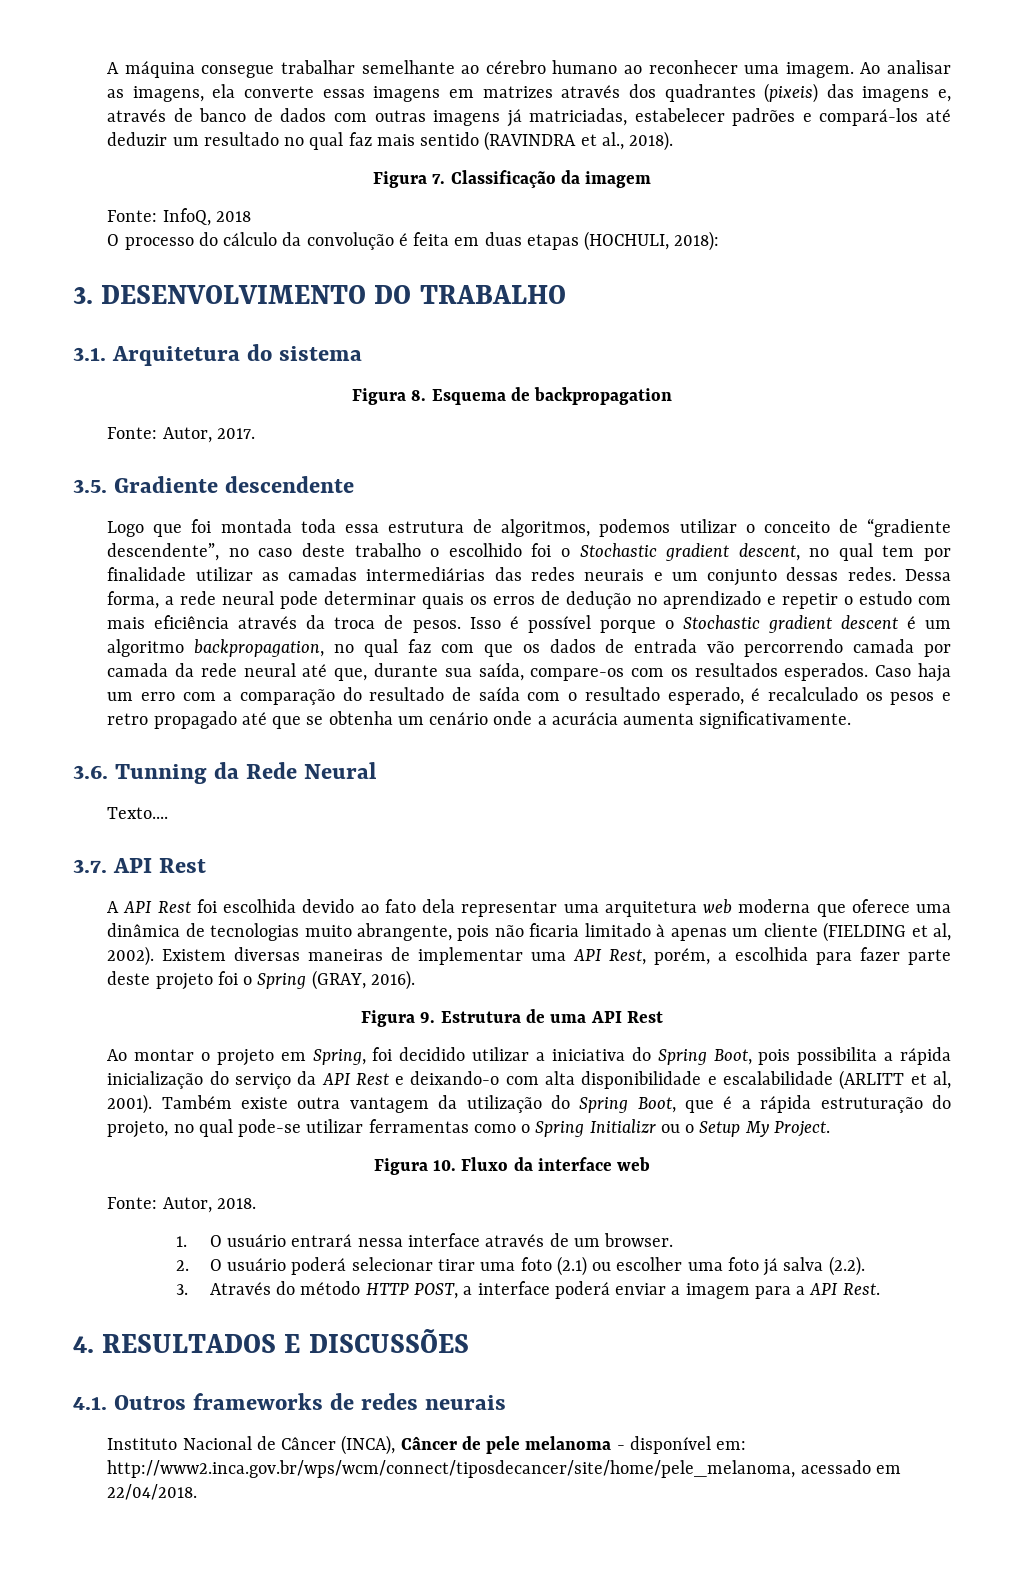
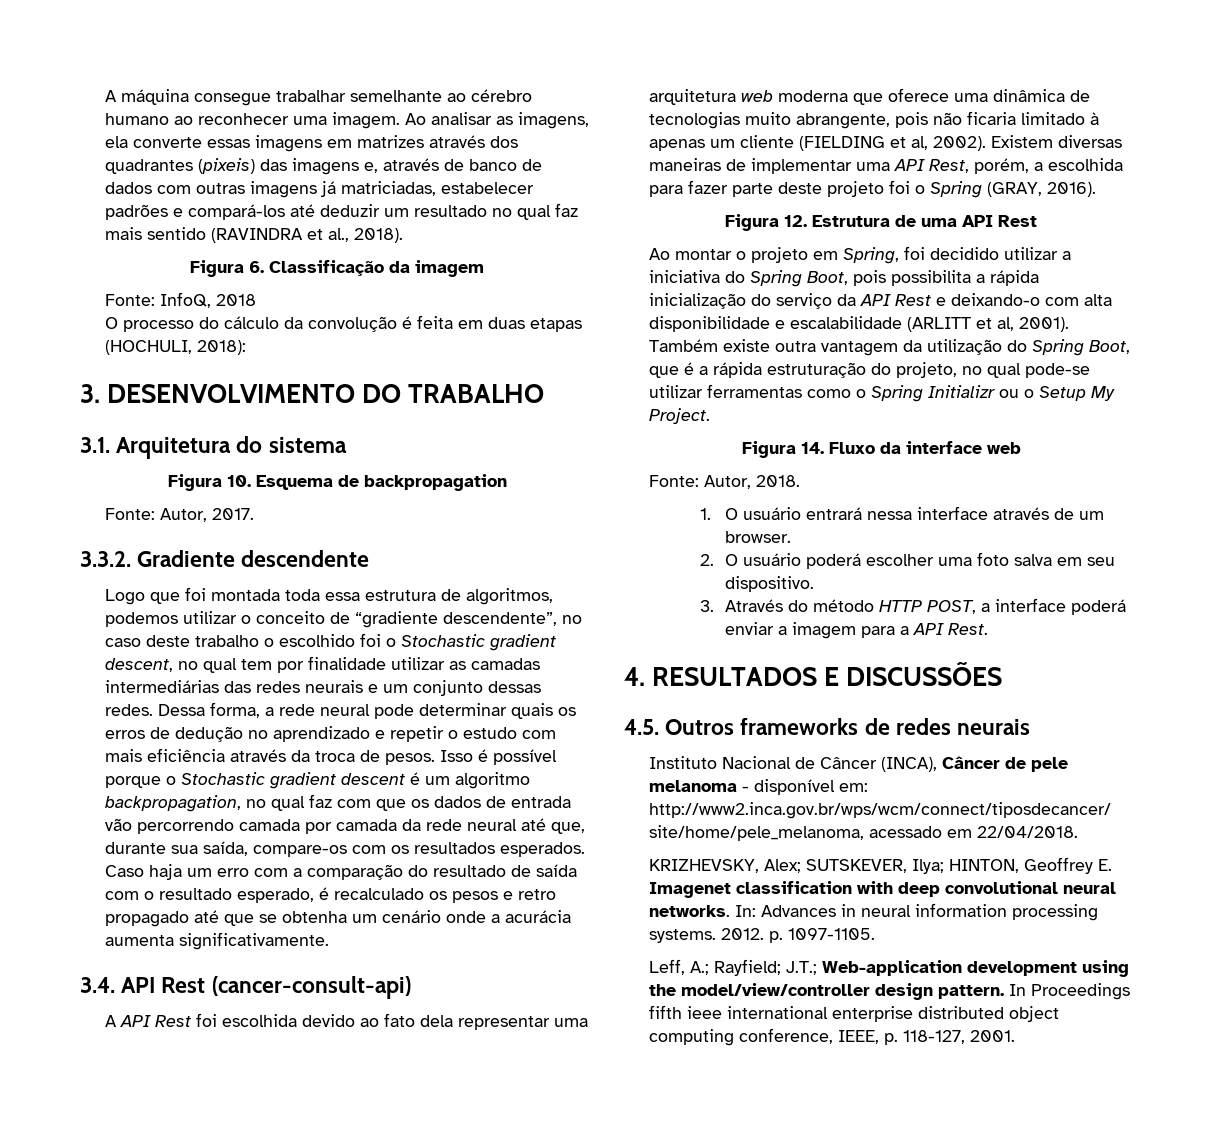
[432,174,446,184] 7. -> [249,261,264,273] 6.
[411,390,427,401] 8. -> [226,475,251,487] 10.
[73,479,107,493] 3.5. -> [80,551,131,567] 3.3.2.
[73,762,377,784] [107,807,169,819] [73,858,207,873] 3.6. Tunning da Rede Neural // Texto.... // 3.7. API Rest -> [80,976,411,999] 3.4. API Rest (cancer-consult-api)
[420,1012,436,1023] 9. -> [784,215,807,227] 12.
[433,1160,457,1171] 10. -> [800,442,824,454] 14.
[351,1256,865,1276] selecionar tirar uma foto (2.1) ou escolher uma foto já salva (2.2). -> [866,552,1116,566] [725,576,815,592] escolher uma foto salva em seu dispositivo.
[73,1397,107,1410] 4.1. -> [624,719,659,735] 4.5.
(198, 1492) none -> [649,857,1113,874] [649,881,1117,898] [649,903,1099,921] [649,928,876,943] [649,959,1130,977] [649,983,1131,1000] [649,1005,1060,1022] [649,1028,1016,1046] // KRIZHEVSKY, Alex; SUTSKEVER, Ilya; HINTON, Geoffrey E. Imagenet classification with deep convolutional neural networks. In: Advances in neural information processing systems. 2012. p. 1097-1105. // Leff, A.; Rayfield; J.T.; Web-application development using the model/view/controller design pattern. In Proceedings fifth ieee international enterprise distributed object computing conference, IEEE, p. 118-127, 2001.

